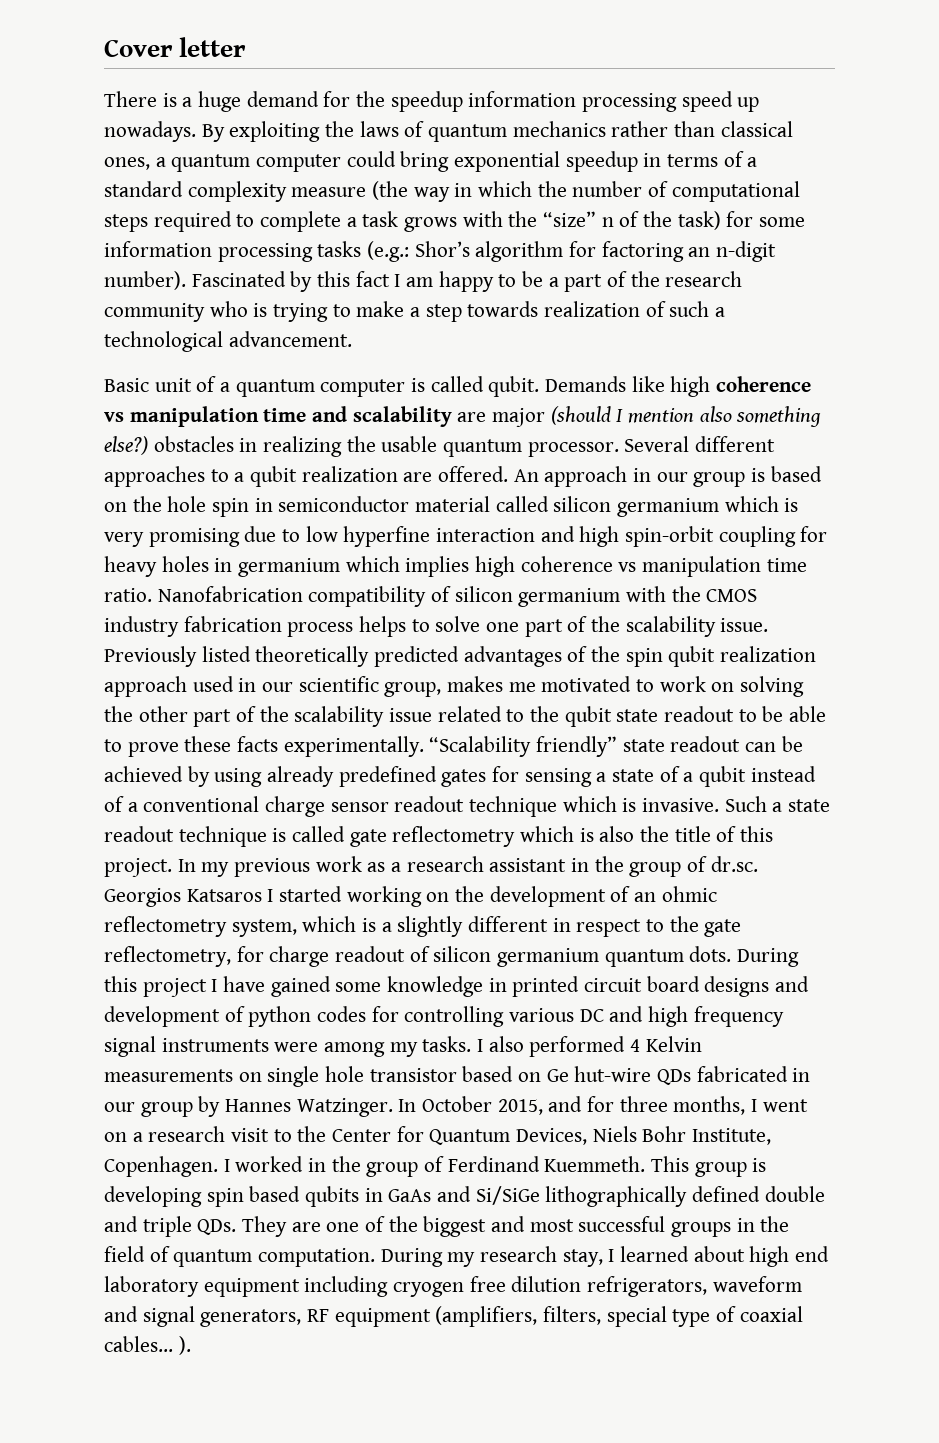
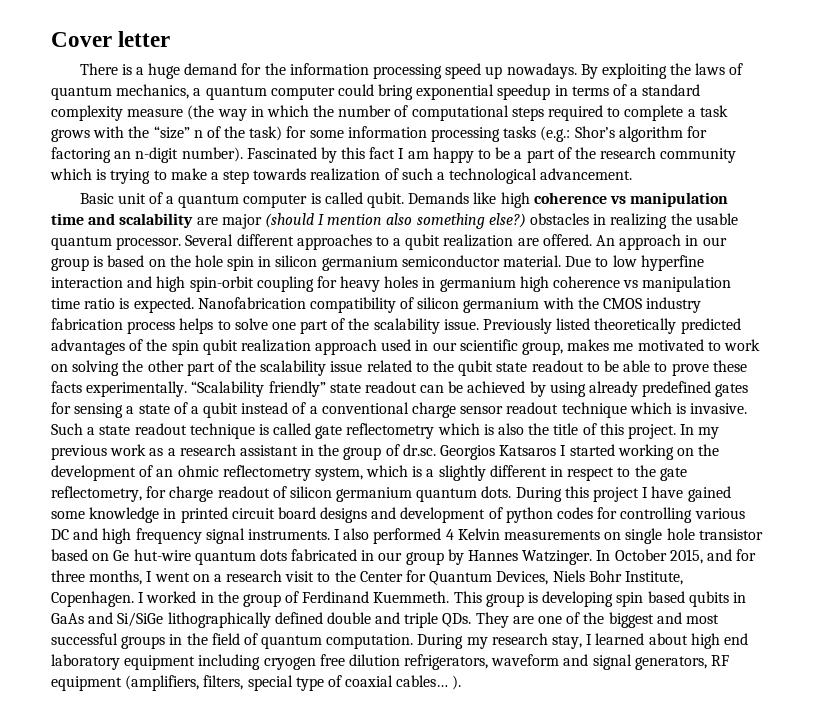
[390,91,463,112] speedup -> (286, 69) none
[512,121,793,137] [104,157,150,170] mechanics rather than classical ones, -> [116,84,190,99] mechanics,
[209,301,248,317] who -> [50,168,92,180] which
[278,496,799,517] [104,526,277,547] semiconductor material called silicon germanium which is very promising due -> [275,255,592,271] silicon germanium semiconductor material. Due
[345,556,807,577] [104,588,152,602] which implies high coherence vs manipulation time ratio. -> [519,276,732,292] [51,297,194,313] high coherence vs manipulation time ratio is expected.
[161,1036,472,1057] instruments were among my tasks. -> [247,529,330,540] instruments.
[657,1069,692,1085] QDs -> [194,549,287,565] quantum dots

